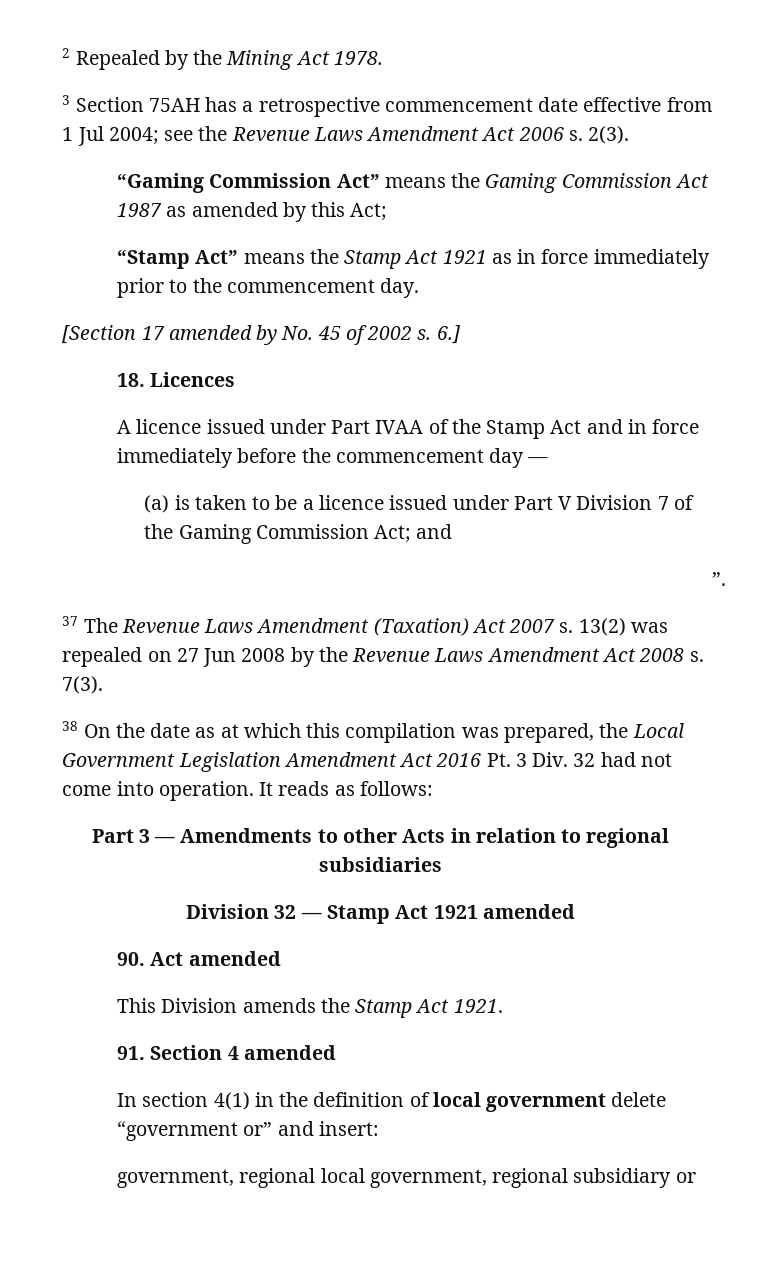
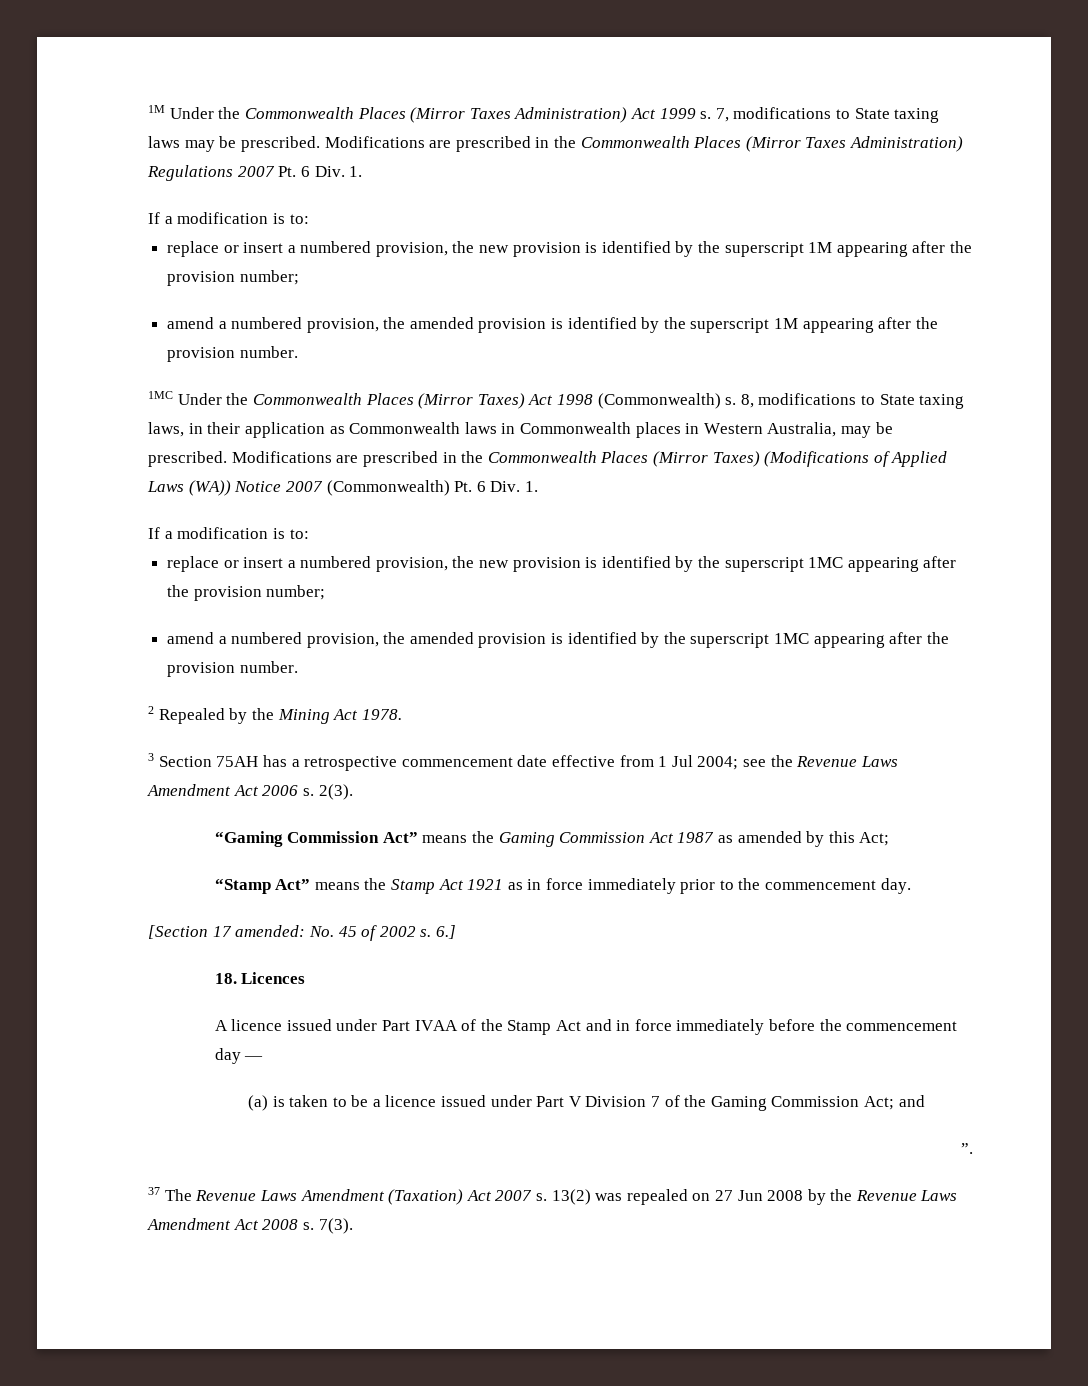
(62, 53) none -> [148,105,940,123] [148,136,963,152] [147,165,363,181] [148,212,309,224] [166,241,972,257] [166,270,299,286] [166,317,938,333] [166,346,298,362] [148,391,965,409] [148,422,893,438] [148,451,948,467] [147,480,538,496] [148,527,309,539] [166,556,957,572] [166,585,326,601] [166,632,949,648] [166,661,298,677] 1M Under the Commonwealth Places (Mirror Taxes Administration) Act 1999 s. 7, modifications to State taxing laws may be prescribed. Modifications are prescribed in the Commonwealth Places (Mirror Taxes Administration) Regulations 2007 Pt. 6 Div. 1. // If a modification is to: // replace or insert a numbered provision, the new provision is identified by the superscript 1M appearing after the provision number; // amend a numbered provision, the amended provision is identified by the superscript 1M appearing after the provision number. // 1MC Under the Commonwealth Places (Mirror Taxes) Act 1998 (Commonwealth) s. 8, modifications to State taxing laws, in their application as Commonwealth laws in Commonwealth places in Western Australia, may be prescribed. Modifications are prescribed in the Commonwealth Places (Mirror Taxes) (Modifications of Applied Laws (WA)) Notice 2007 (Commonwealth) Pt. 6 Div. 1. // If a modification is to: // replace or insert a numbered provision, the new provision is identified by the superscript 1MC appearing after the provision number; // amend a numbered provision, the amended provision is identified by the superscript 1MC appearing after the provision number. //
[168,325,278,345] amended by -> [235,925,306,937] amended:
[62,721,684,743] [62,752,673,772] [62,781,433,801] [91,828,670,848] [319,857,442,872] [186,904,575,924] [117,951,281,966] [117,998,503,1018] [117,1045,336,1060] [117,1092,667,1112] [117,1121,379,1141] [117,1168,696,1188] // 38 On the date as at which this compilation was prepared, the Local Government Legislation Amendment Act 2016 Pt. 3 Div. 32 had not come into operation. It reads as follows: // Part 3 — Amendments to other Acts in relation to regional subsidiaries // Division 32 — Stamp Act 1921 amended // 90. Act amended // This Division amends the Stamp Act 1921. // 91. Section 4 amended // In section 4(1) in the definition of local government delete “government or” and insert: // government, regional local government, regional subsidiary or -> (353, 1226) none

